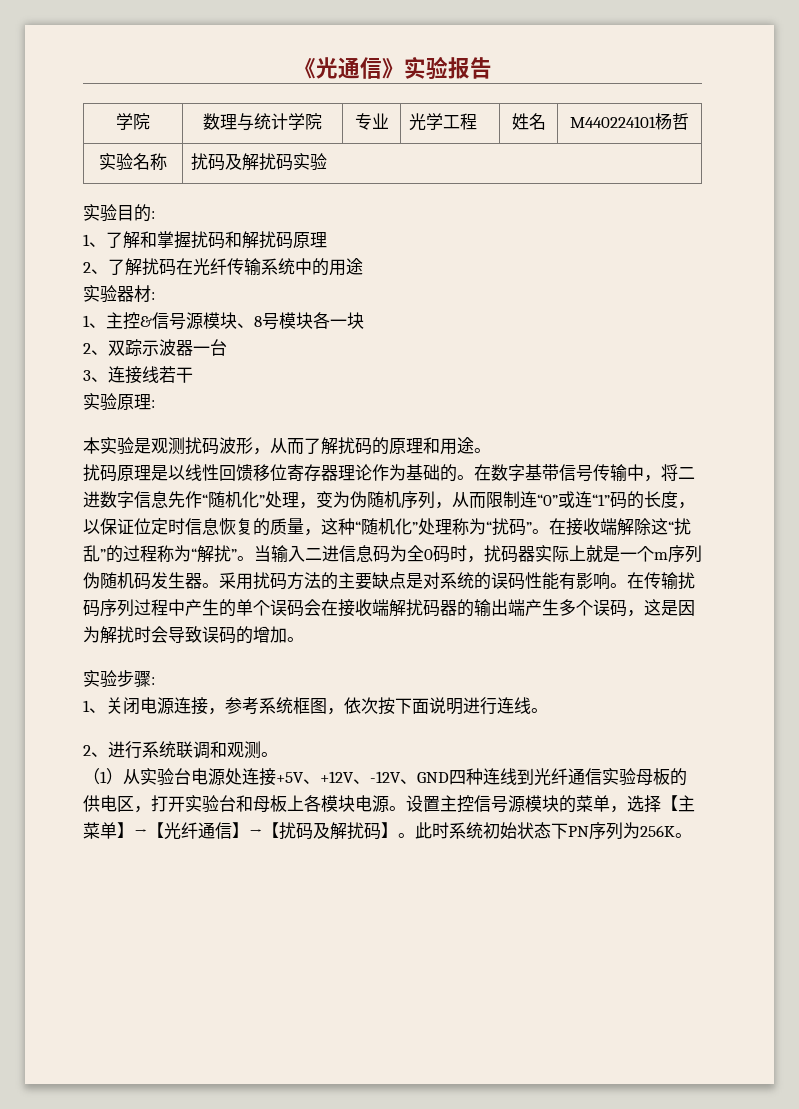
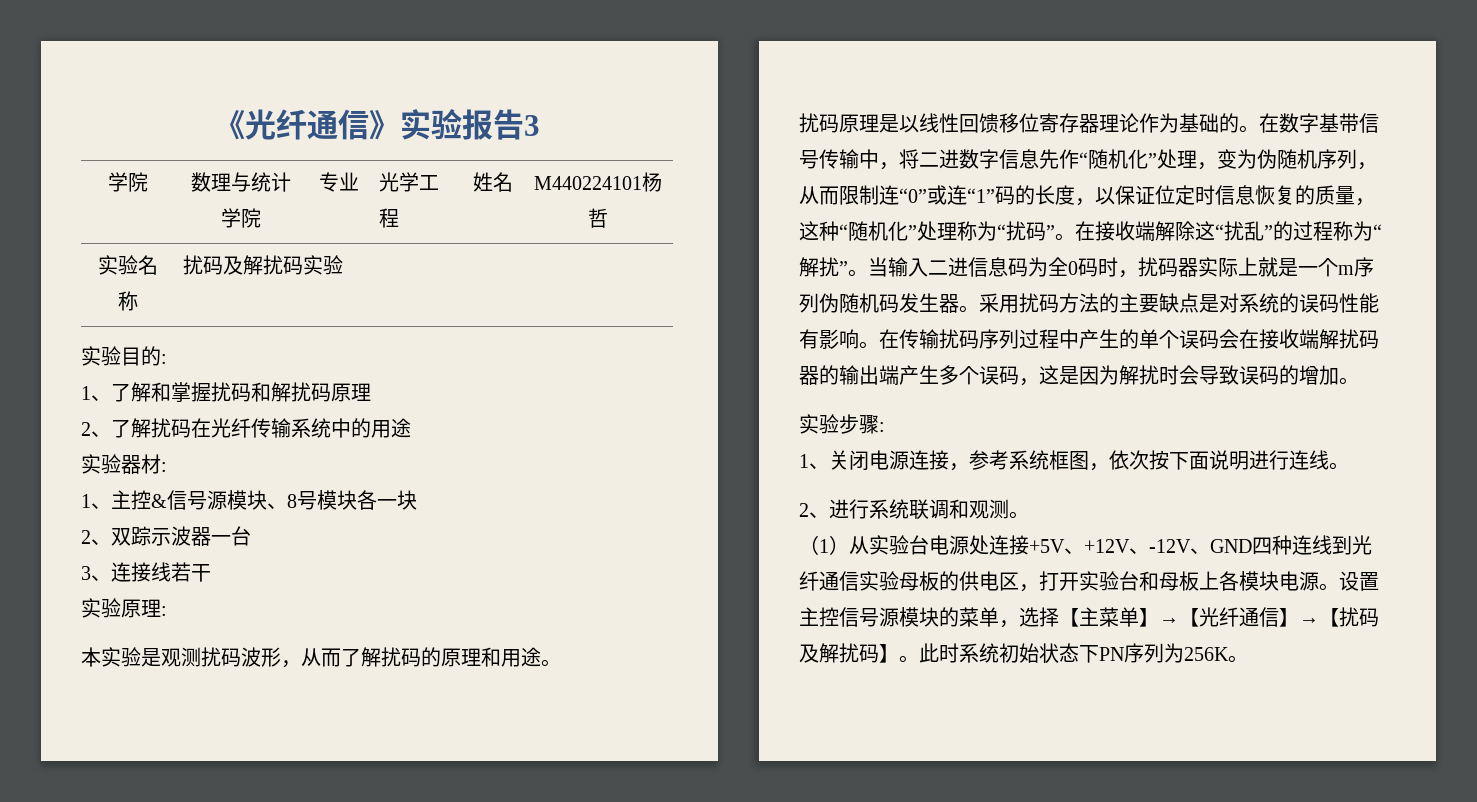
(338, 68) none -> [276,109,307,140] 纤
(492, 68) none -> [524,115,540,136] 3

